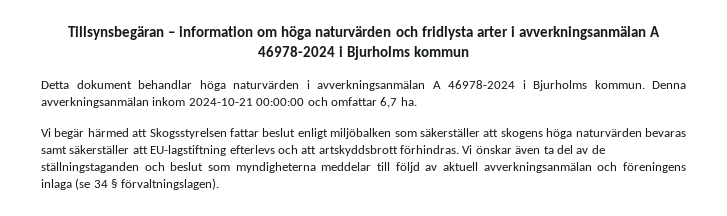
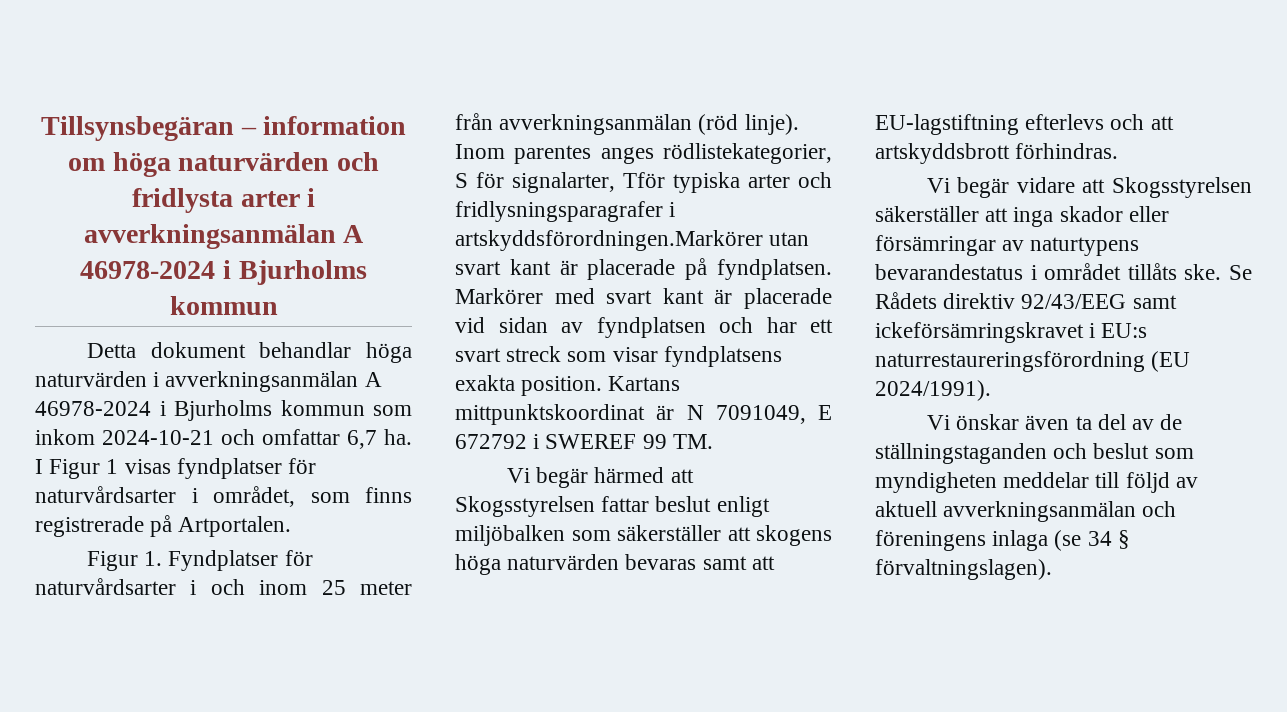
[594,80,686,89] [41,97,149,108] kommun. Denna avverkningsanmälan -> [280,400,412,416] kommun som
[256,98,305,106] 00:00:00 -> (214, 437) none
(417, 101) none -> [35,458,317,479] [35,486,412,507] [35,515,292,537] [86,550,313,571] [35,578,412,595] [455,113,799,135] [455,143,832,164] [455,172,832,193] [455,201,676,222] [455,230,810,251] [455,258,832,280] [455,288,832,309] [455,317,833,338] [455,346,782,367] [455,375,681,396] [455,404,832,425] [455,434,713,449] I Figur 1 visas fyndplatser för naturvårdsarter i området, som finns registrerade på Artportalen. // Figur 1. Fyndplatser för naturvårdsarter i och inom 25 meter från avverkningsanmälan (röd linje). Inom parentes anges rödlistekategorier, S för signalarter, Tför typiska arter och fridlysningsparagrafer i artskyddsförordningen.Markörer utan svart kant är placerade på fyndplatsen. Markörer med svart kant är placerade vid sidan av fyndplatsen och har ett svart streck som visar fyndplatsens exakta position. Kartans mittpunktskoordinat är N 7091049, E 672792 i SWEREF 99 TM.
[69,145,130,154] säkerställer -> (747, 563) none
(459, 149) none -> [926,177,1252,198] [875,206,1169,227] [875,235,1140,256] [875,263,1252,280] [875,292,1177,309] [875,322,1148,343] [875,351,1191,372] [875,380,991,401] // Vi begär vidare att Skogsstyrelsen säkerställer att inga skador eller försämringar av naturtypens bevarandestatus i området tillåts ske. Se Rådets direktiv 92/43/EEG samt ickeförsämringskravet i EU:s naturrestaureringsförordning (EU 2024/1991). //
[235,162,316,173] myndigheterna -> [875,472,997,493] myndigheten

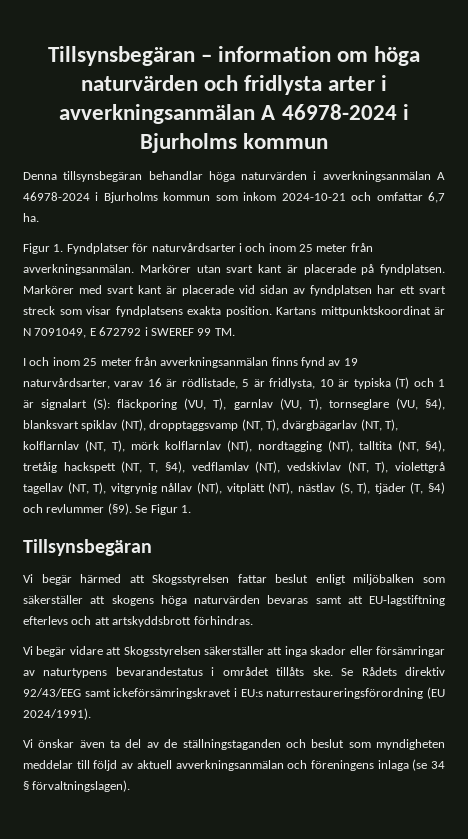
[86,342,246,358] Detta dokument -> [23,171,143,182] Denna tillsynsbegäran
[35,458,317,479] [35,486,412,507] [35,515,292,537] I Figur 1 visas fyndplatser för naturvårdsarter i området, som finns registrerade på Artportalen. -> (39, 217) none
[499,114,799,135] [455,143,832,164] [455,172,832,193] [455,201,676,222] [455,230,763,251] avverkningsanmälan (röd linje). Inom parentes anges rödlistekategorier, S för signalarter, Tför typiska arter och fridlysningsparagrafer i artskyddsförordningen.Markörer -> [23,264,191,275] avverkningsanmälan. Markörer
[719,317,753,333] och -> (372, 290) none
(713, 441) none -> [23,357,358,368] [23,377,445,389] [23,398,445,410] [23,419,398,431] [23,440,445,452] [23,461,445,473] [23,482,446,494] [23,503,191,515] [23,539,152,556] // I och inom 25 meter från avverkningsanmälan finns fynd av 19 naturvårdsarter, varav 16 är rödlistade, 5 är fridlysta, 10 är typiska (T) och 1 är signalart (S): fläckporing (VU, T), garnlav (VU, T), tornseglare (VU, §4), blanksvart spiklav (NT), dropptaggsvamp (NT, T), dvärgbägarlav (NT, T), kolflarnlav (NT, T), mörk kolflarnlav (NT), nordtagging (NT), talltita (NT, §4), tretåig hackspett (NT, T, §4), vedflamlav (NT), vedskivlav (NT, T), violettgrå tagellav (NT, T), vitgrynig nållav (NT), vitplätt (NT), nästlav (S, T), tjäder (T, §4) och revlummer (§9). Se Figur 1. // Tillsynsbegäran

